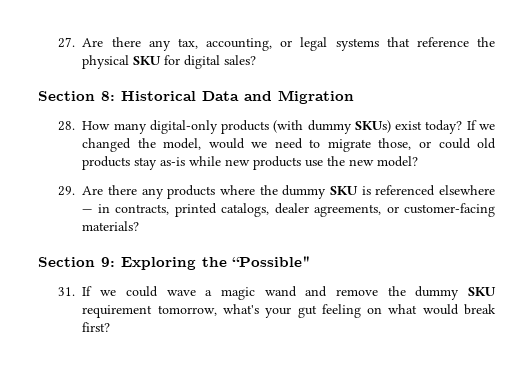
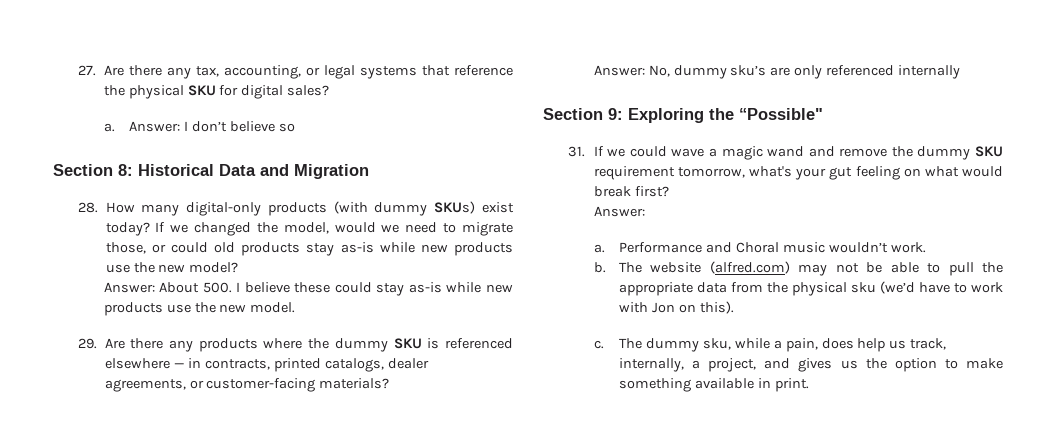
(257, 60) none -> [103,121,295,132] // a. Answer: I don’t believe so
(419, 161) none -> [103,282,513,296] [103,302,296,316] // Answer: About 500. I believe these could stay as-is while new products use the new model.
(140, 226) none -> [593,65,961,79] // Answer: No, dummy sku’s are only referenced internally
(111, 327) none -> [593,206,645,217] [593,242,926,253] [593,261,1003,276] [619,281,1003,296] [619,301,734,314] [593,338,947,352] [619,358,1003,372] [619,378,809,392] // Answer: // a. Performance and Choral music wouldn’t work. // b. The website (alfred.com) may not be able to pull the appropriate data from the physical sku (we’d have to work with Jon on this). // c. The dummy sku, while a pain, does help us track, internally, a project, and gives us the option to make something available in print.

